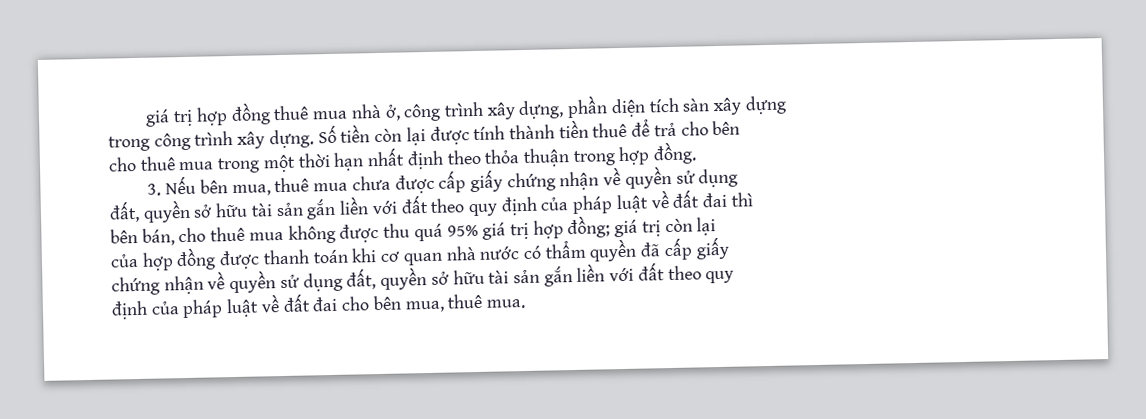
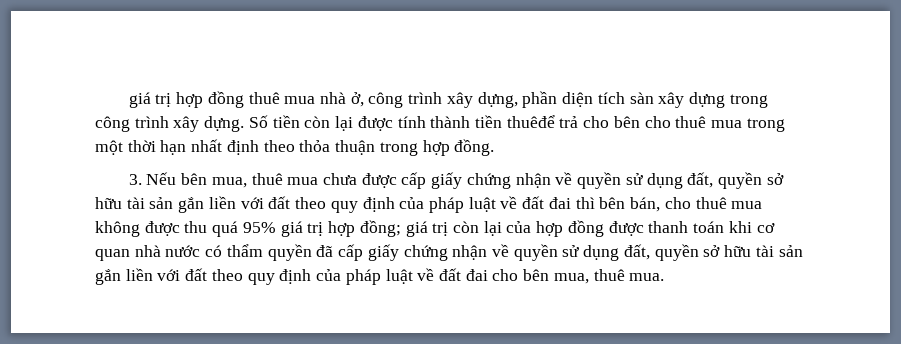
(787, 105) // -> (725, 100) none
[592,118,651,138] thuê để -> [506,115,555,128] thuêđể
(741, 128) // -> (640, 122) none
(739, 178) // -> (683, 181) none
(753, 199) // -> (595, 203) none
(717, 226) // -> (502, 228) none
(730, 248) // -> (399, 252) none
(735, 277) // -> (275, 279) none

